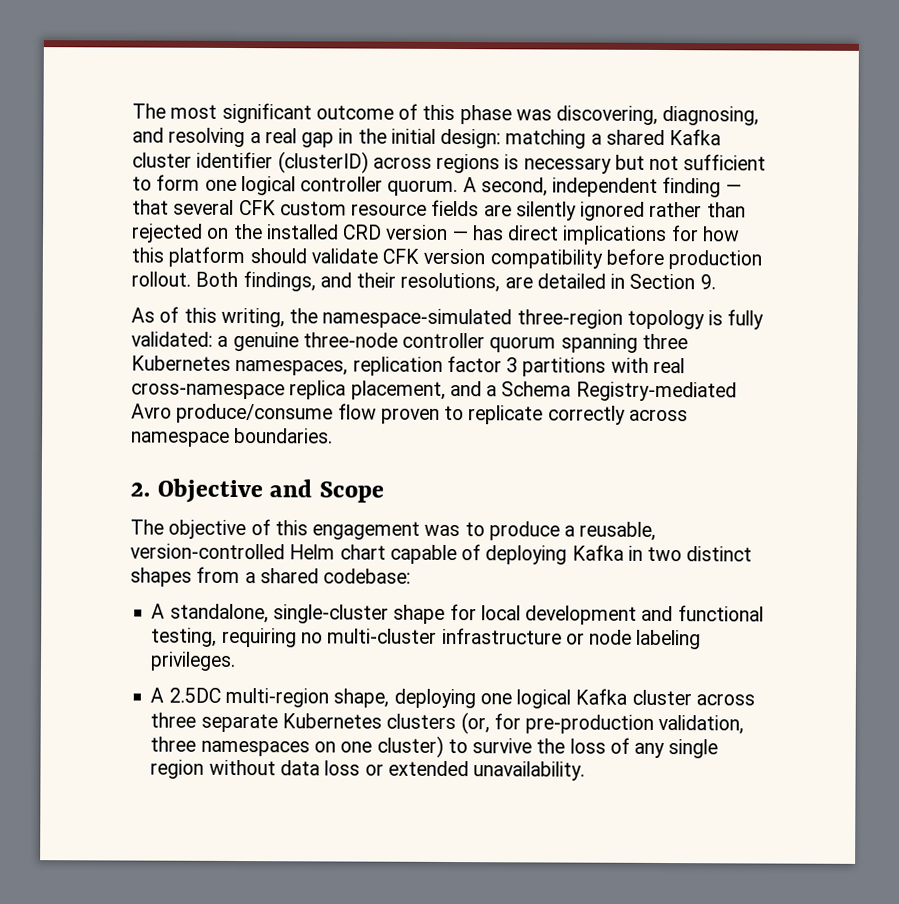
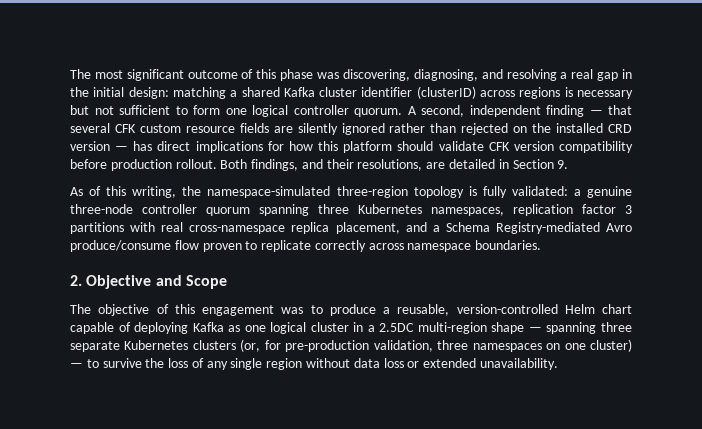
[627,545,753,562] [130,566,412,587] [151,603,764,625] [151,627,702,650] [150,651,237,671] [150,687,755,709] in two distinct shapes from a shared codebase: // A standalone, single-cluster shape for local development and functional testing, requiring no multi-cluster infrastructure or node labeling privileges. // A 2.5DC multi-region shape, deploying one logical Kafka cluster across -> [228,322,597,334] as one logical cluster in a 2.5DC multi-region shape — spanning
(444, 746) none -> [70,363,83,368] —

